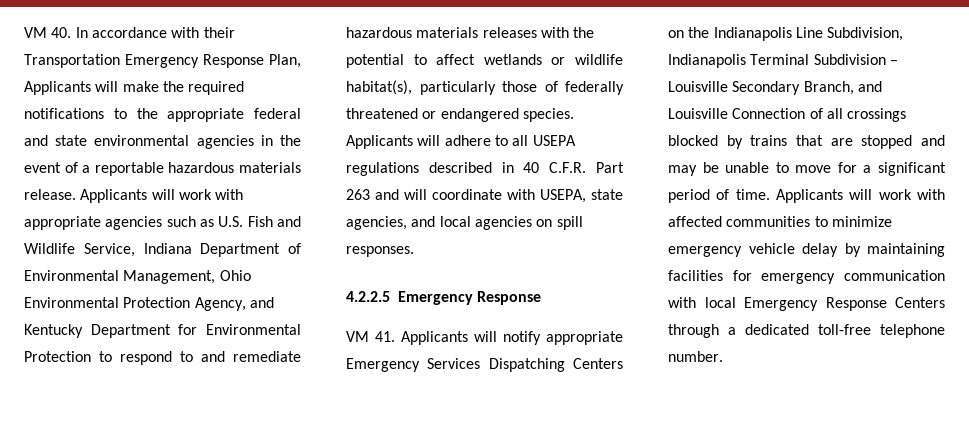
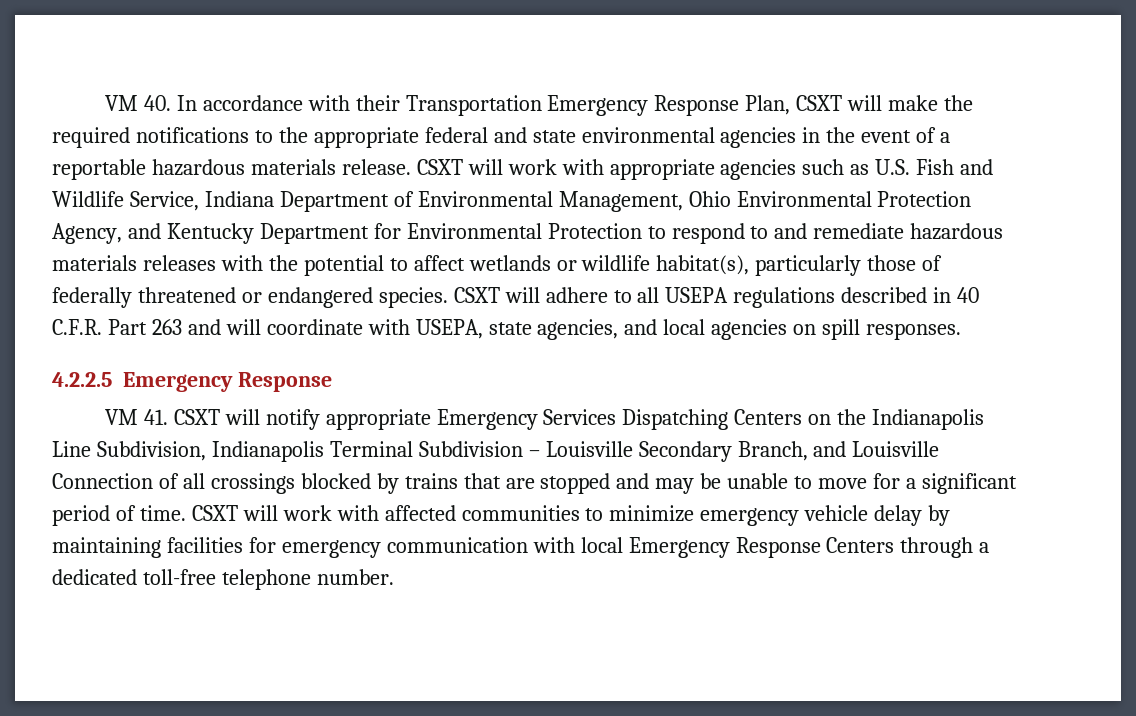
[24,81,91,95] Applicants -> [796,95,843,111] CSXT
[80,189,148,203] Applicants -> [416,159,463,175] CSXT
[346,135,413,149] Applicants -> [453,287,500,303] CSXT
[401,331,468,345] Applicants -> [173,409,220,425] CSXT
[776,189,843,203] Applicants -> [191,505,238,521] CSXT

